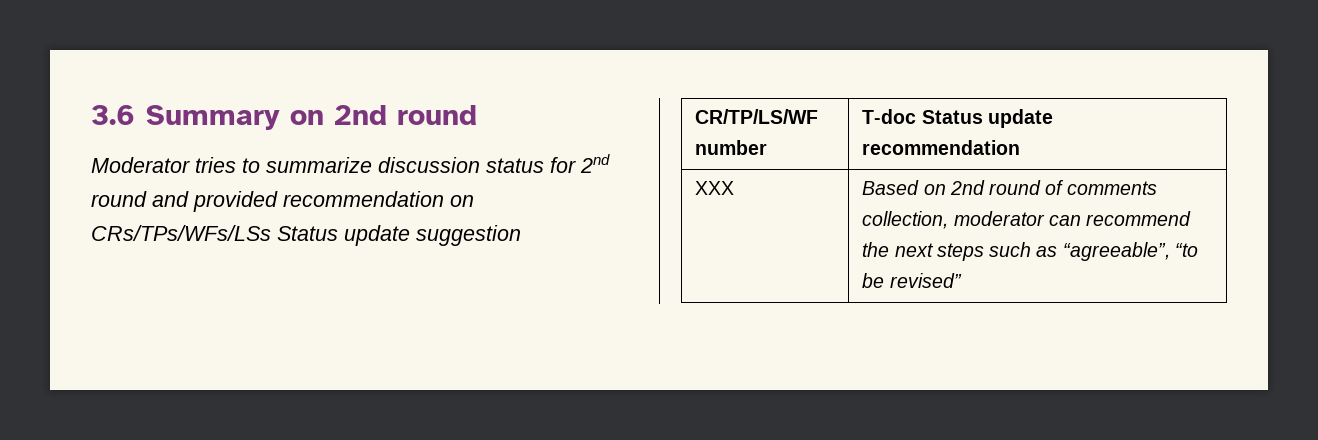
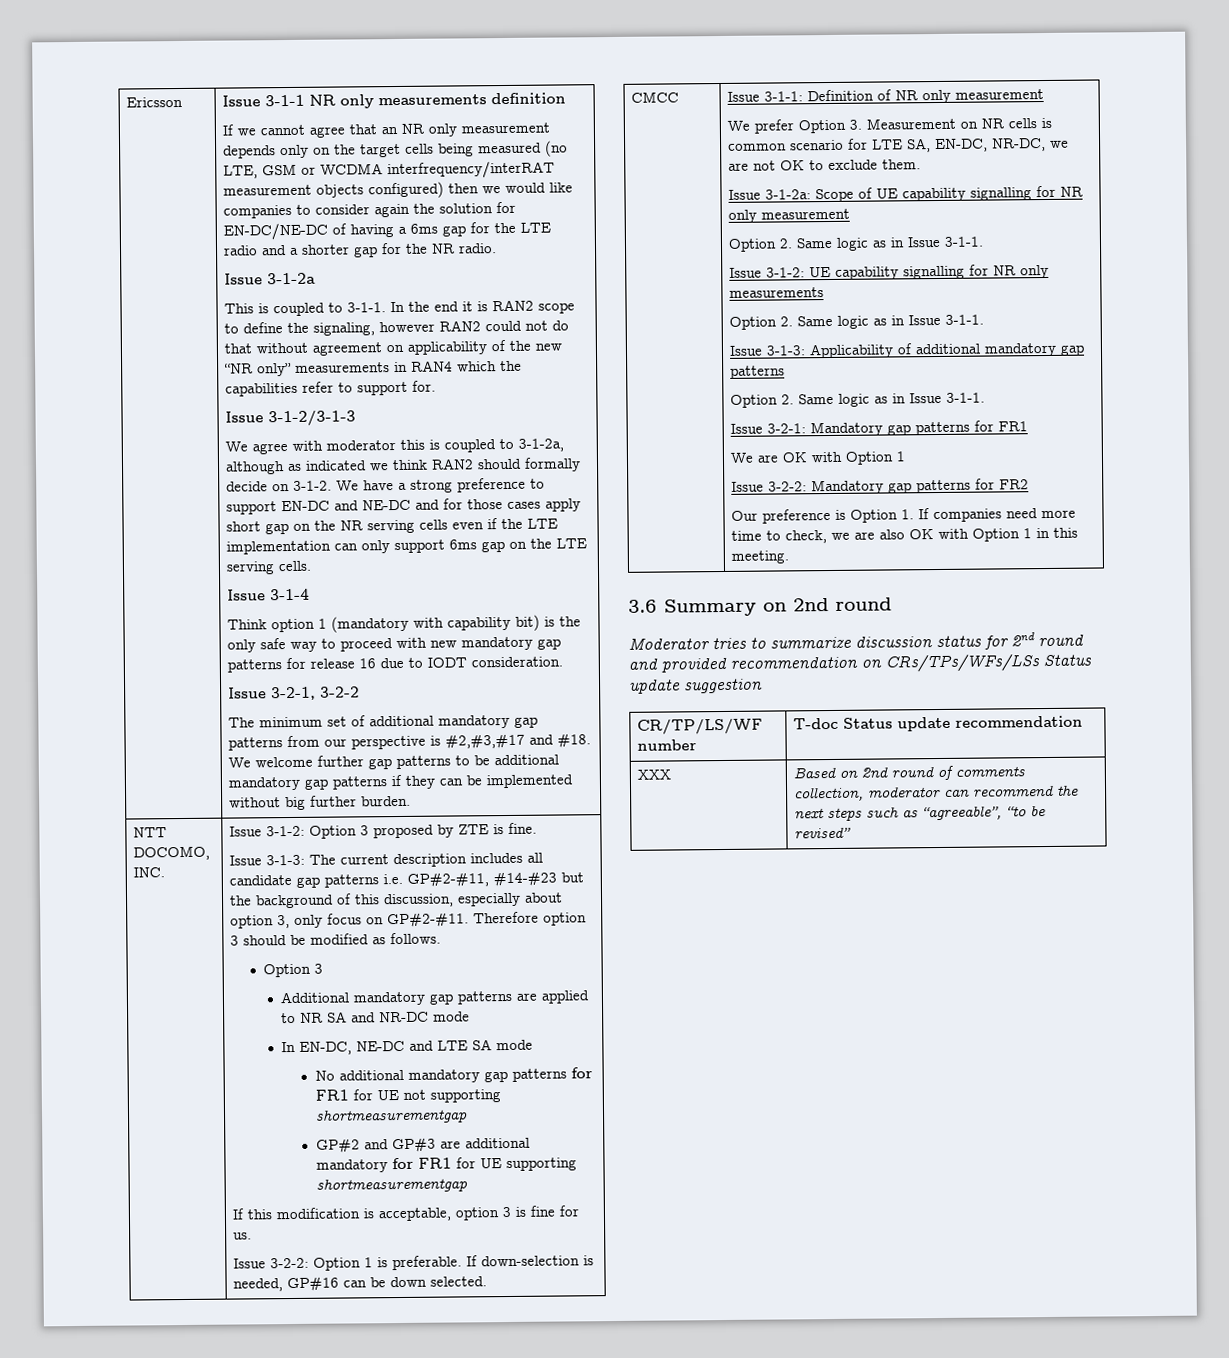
(91, 115) none -> [125,96,183,108] [221,92,566,109] [221,122,550,138] [222,140,568,159] [222,160,555,180] [222,181,573,199] [222,201,516,219] [222,222,551,241] [222,242,497,258] [223,272,316,285] [223,299,575,317] [223,320,569,336] [223,339,562,356] [223,360,522,377] [224,380,436,397] [224,410,356,427] [224,438,564,455] [224,457,581,475] [225,477,545,493] [225,498,581,515] [225,518,558,535] [225,538,587,555] [225,560,311,575] [226,588,310,601] [226,614,581,633] [226,636,561,653] [226,656,563,673] [227,686,360,701] [227,714,538,729] [227,733,591,751] [227,754,559,770] [227,774,574,791] [228,795,411,811] [132,827,167,838] [132,845,210,861] [132,867,165,878] [228,822,537,839] [228,852,543,868] [228,871,584,888] [228,892,563,909] [229,911,587,929] [229,932,441,946] [262,963,323,978] [279,990,589,1006] [280,1011,470,1024] [280,1039,533,1055] [314,1067,593,1083] [314,1089,501,1103] [314,1108,468,1124] [315,1137,530,1153] [315,1157,577,1173] [315,1177,468,1193] [231,1205,579,1222] [232,1232,252,1240] [232,1255,594,1271] [232,1276,487,1292] [630,91,679,103] [726,89,1044,104] [726,117,1052,134] [727,137,1069,153] [727,159,921,171] [727,185,1083,203] [727,208,850,223] [727,236,984,252] [728,264,1049,280] [728,287,824,298] [728,314,984,330] [728,342,1085,359] [729,365,785,379] [729,392,985,408] [729,420,1028,437] [729,451,905,465] [730,478,1029,495] [730,508,1076,524] [730,527,1078,544] [730,550,789,564] Ericsson | Issue 3-1-1 NR only measurements definition // If we cannot agree that an NR only measurement depends only on the target cells being measured (no LTE, GSM or WCDMA interfrequency/interRAT measurement objects configured) then we would like companies to consider again the solution for EN-DC/NE-DC of having a 6ms gap for the LTE radio and a shorter gap for the NR radio. // Issue 3-1-2a // This is coupled to 3-1-1. In the end it is RAN2 scope to define the signaling, however RAN2 could not do that without agreement on applicability of the new “NR only” measurements in RAN4 which the capabilities refer to support for. // Issue 3-1-2/3-1-3 // We agree with moderator this is coupled to 3-1-2a, although as indicated we think RAN2 should formally decide on 3-1-2. We have a strong preference to support EN-DC and NE-DC and for those cases apply short gap on the NR serving cells even if the LTE implementation can only support 6ms gap on the LTE serving cells. // Issue 3-1-4 // Think option 1 (mandatory with capability bit) is the only safe way to proceed with new mandatory gap patterns for release 16 due to IODT consideration. // Issue 3-2-1, 3-2-2 // The minimum set of additional mandatory gap patterns from our perspective is #2,#3,#17 and #18. We welcome further gap patterns to be additional mandatory gap patterns if they can be implemented without big further burden. // NTT DOCOMO, INC. | Issue 3-1-2: Option 3 proposed by ZTE is fine. // Issue 3-1-3: The current description includes all candidate gap patterns i.e. GP#2-#11, #14-#23 but the background of this discussion, especially about option 3, only focus on GP#2-#11. Therefore option 3 should be modified as follows. // Option 3 // Additional mandatory gap patterns are applied to NR SA and NR-DC mode // In EN-DC, NE-DC and LTE SA mode // No additional mandatory gap patterns for FR1 for UE not supporting shortmeasurementgap // GP#2 and GP#3 are additional mandatory for FR1 for UE supporting shortmeasurementgap // If this modification is acceptable, option 3 is fine for us. // Issue 3-2-2: Option 1 is preferable. If down-selection is needed, GP#16 can be down selected. // CMCC | Issue 3-1-1: Definition of NR only measurement // We prefer Option 3. Measurement on NR cells is common scenario for LTE SA, EN-DC, NR-DC, we are not OK to exclude them. // Issue 3-1-2a: Scope of UE capability signalling for NR only measurement // Option 2. Same logic as in Issue 3-1-1. // Issue 3-1-2: UE capability signalling for NR only measurements // Option 2. Same logic as in Issue 3-1-1. // Issue 3-1-3: Applicability of additional mandatory gap patterns // Option 2. Same logic as in Issue 3-1-1. // Issue 3-2-1: Mandatory gap patterns for FR1 // We are OK with Option 1 // Issue 3-2-2: Mandatory gap patterns for FR2 // Our preference is Option 1. If companies need more time to check, we are also OK with Option 1 in this meeting. //

